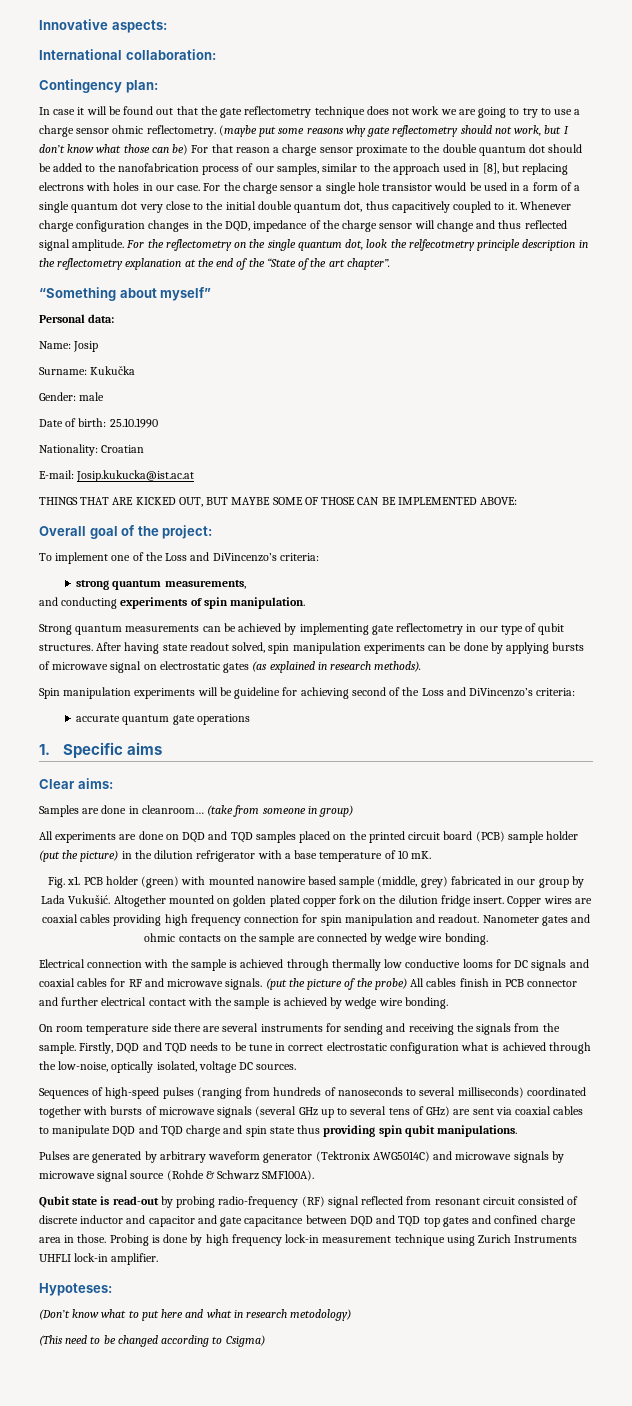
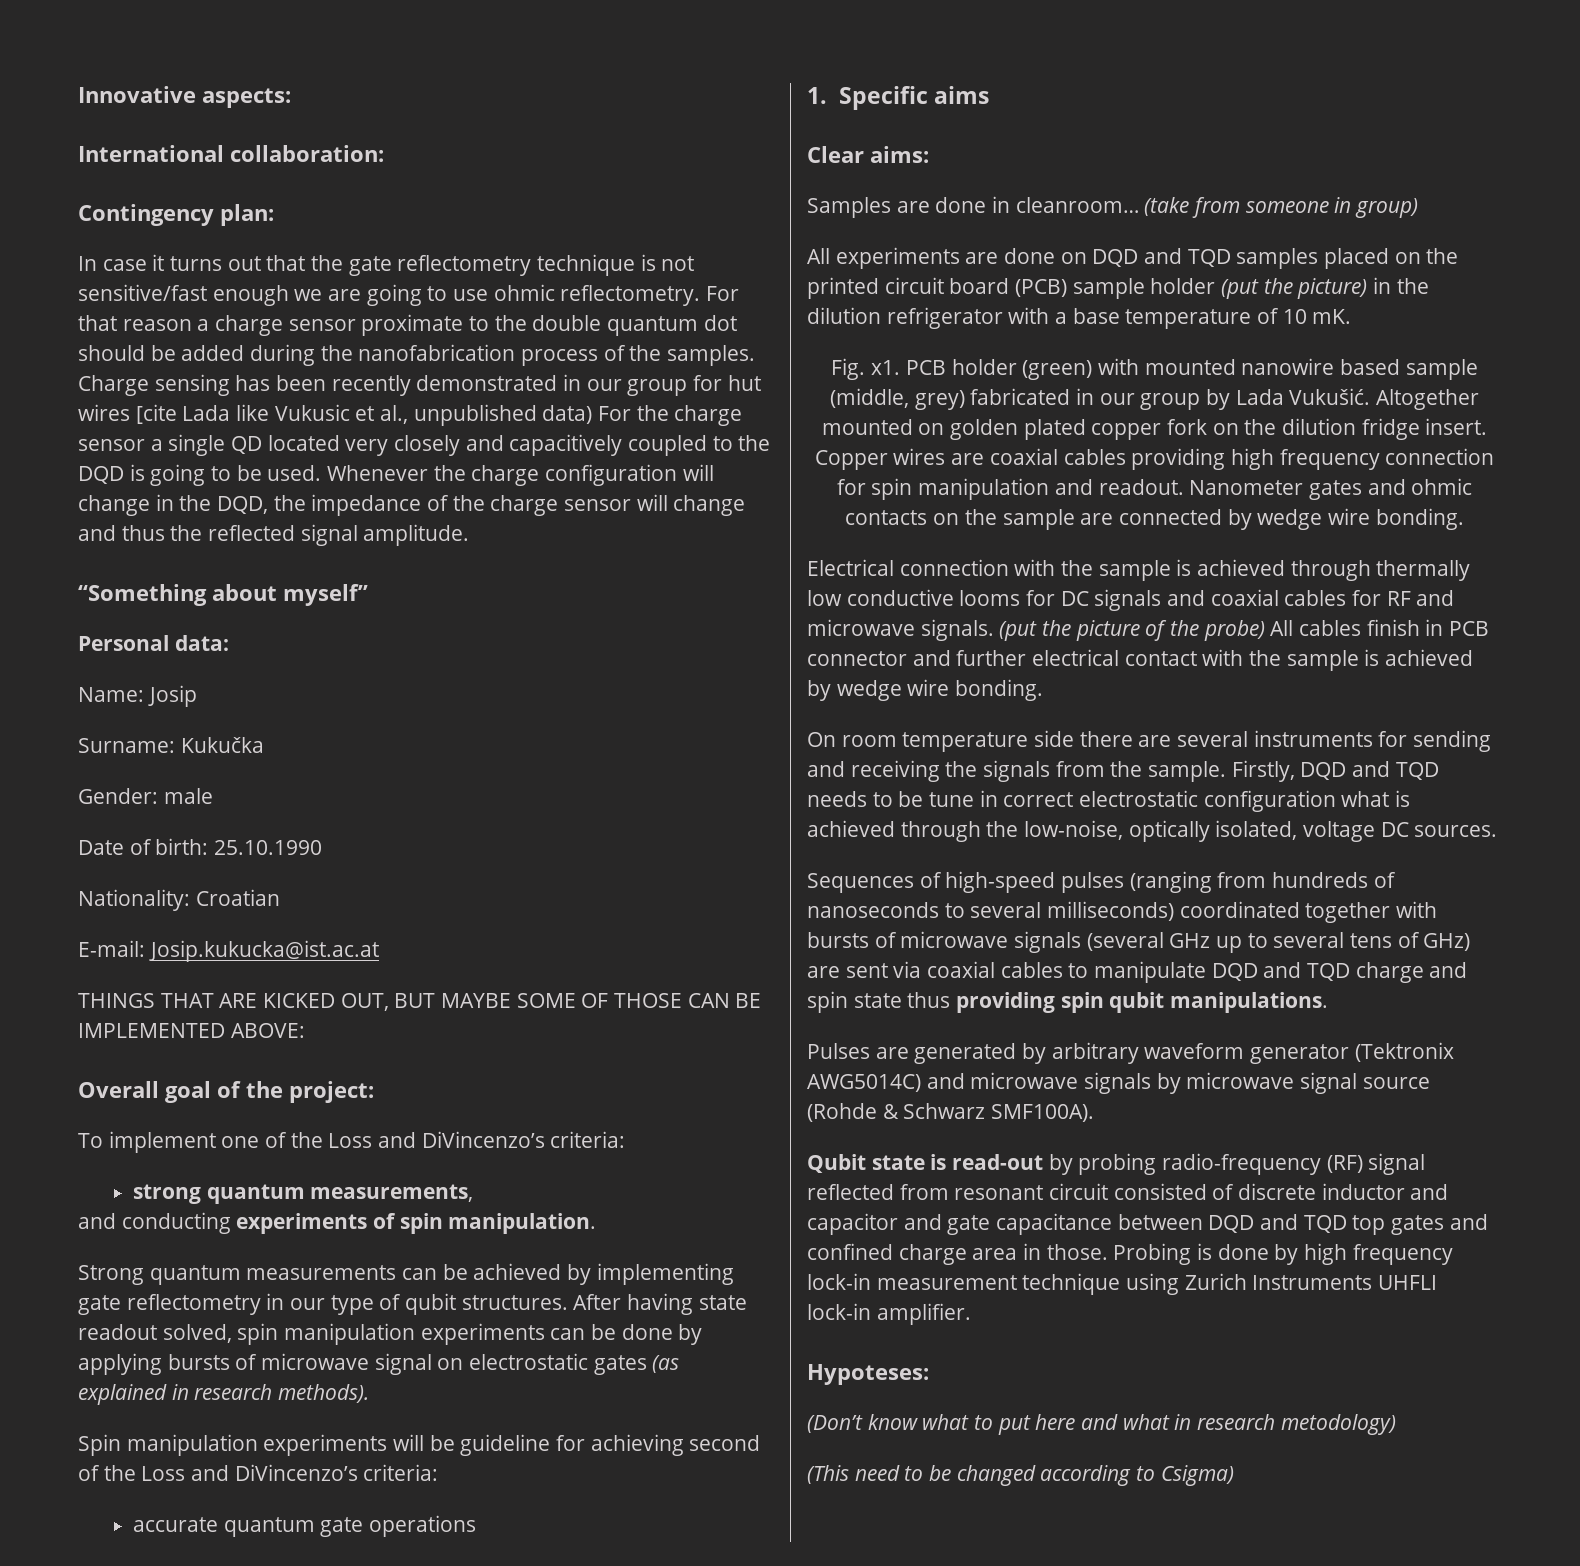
[86,106,154,115] will be found -> [170,256,223,271] turns
[366,106,581,118] [39,125,569,137] [39,144,189,155] does not work we are going to try to use a charge sensor ohmic reflectometry. (maybe put some reasons why gate reflectometry should not work, but I don’t know what those can be) -> [640,254,695,271] [78,284,701,306] is not sensitive/fast enough we are going to use ohmic reflectometry.
[85,165,96,172] to -> [250,344,316,366] during
[255,163,569,175] [39,182,201,191] our samples, similar to the approach used in [8], but replacing electrons with holes in our case. -> [629,345,756,366] [78,374,761,396] [78,404,593,426] the samples. Charge sensing has been recently demonstrated in our group for hut wires [cite Lada like Vukusic et al., unpublished data)
[357,182,581,191] [39,201,571,213] [39,220,190,232] hole transistor would be used in a form of a single quantum dot very close to the initial double quantum dot, thus capacitively coupled to it. Whenever charge configuration changes -> [231,434,771,456] [78,464,714,486] [78,495,150,516] QD located very closely and capacitively coupled to the DQD is going to be used. Whenever the charge configuration will change
(251, 226) none -> [273,495,306,511] the
(522, 224) none -> [170,525,203,541] the
[126,239,588,251] [39,258,390,270] For the reflectometry on the single quantum dot, look the relfecotmetry principle description in the reflectometry explanation at the end of the “State of the art chapter”. -> (470, 535) none

